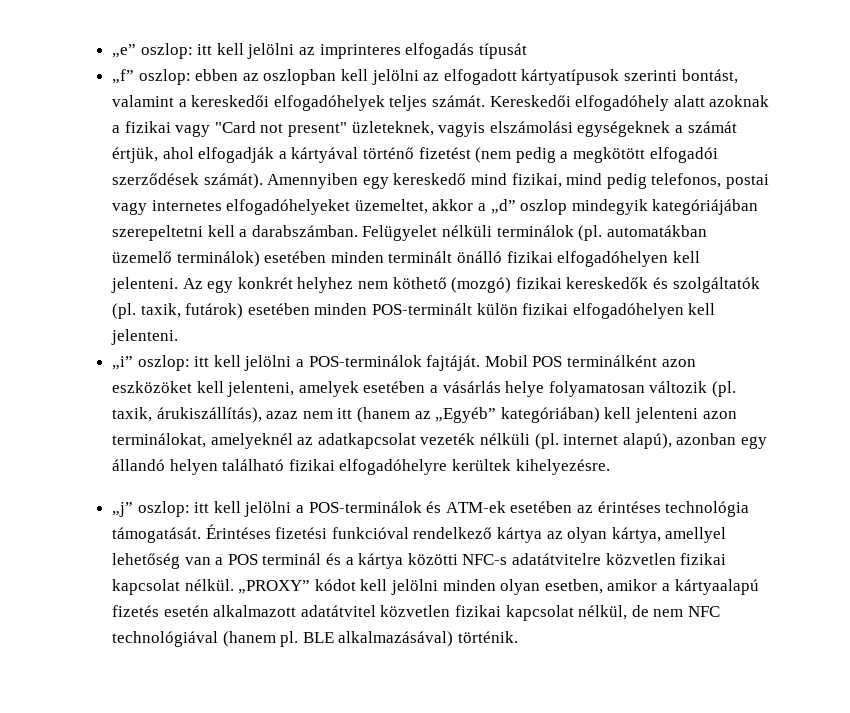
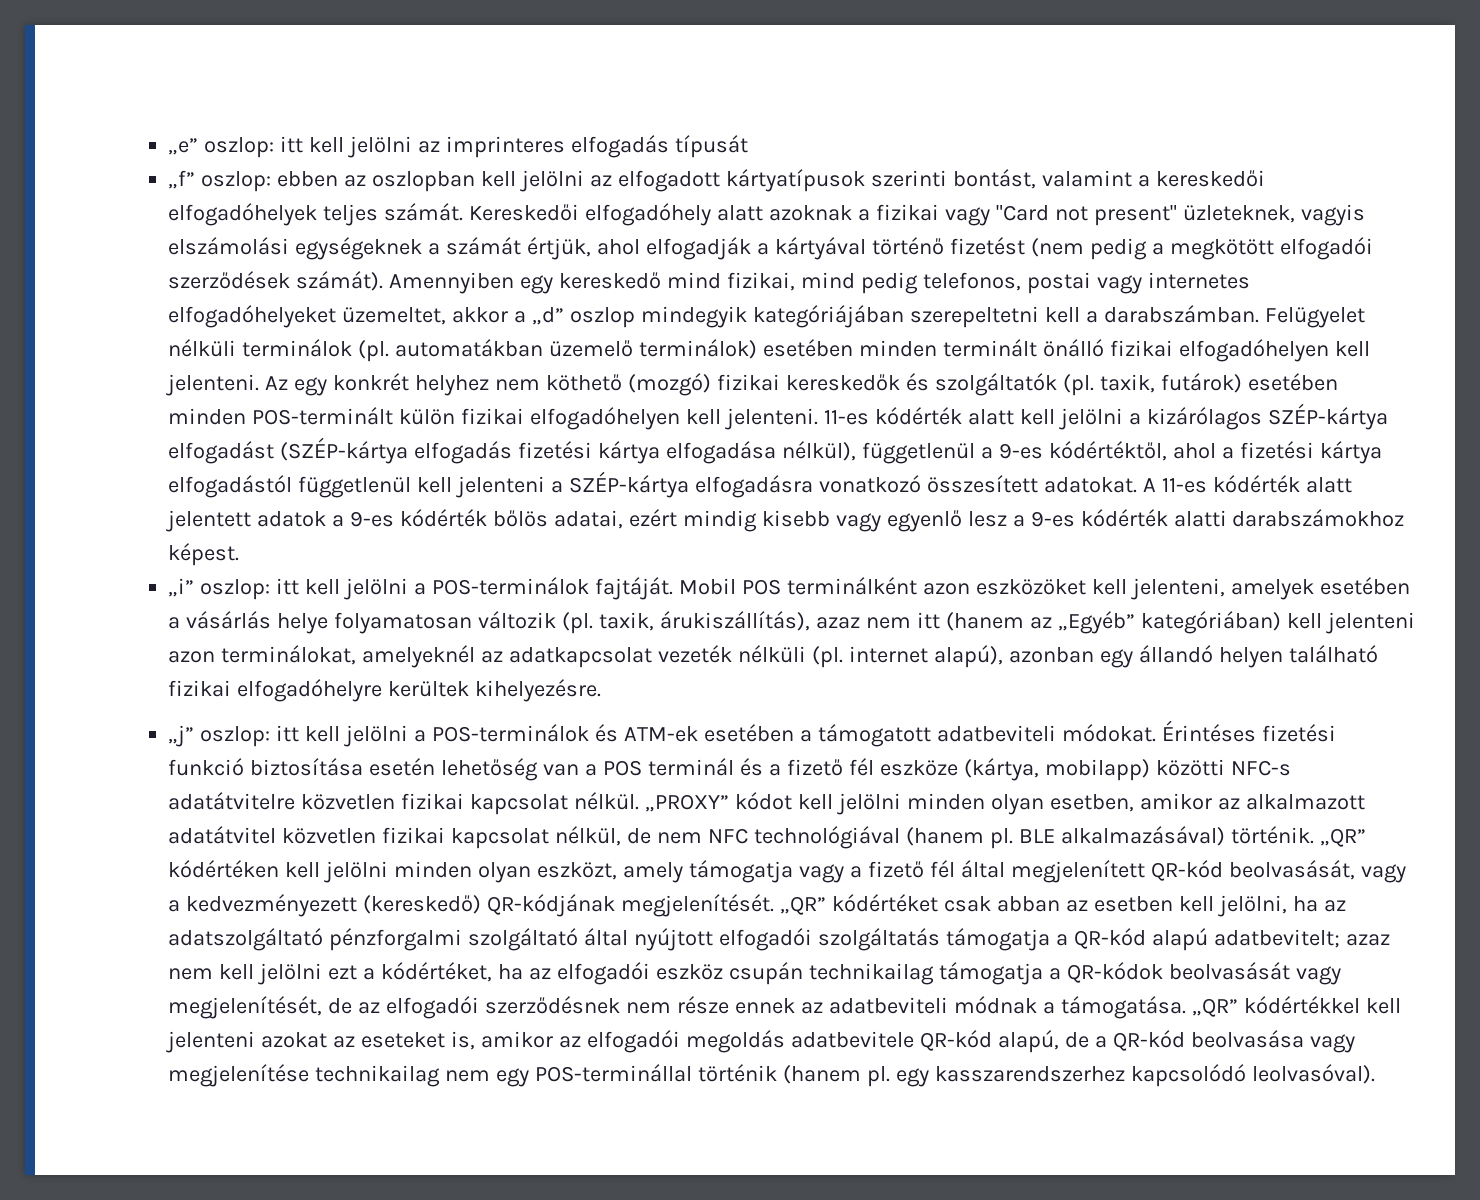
(179, 337) none -> [824,403,1388,430] [168,437,1382,464] [168,471,1352,498] [166,509,1405,532] [168,543,240,566] 11-es kódérték alatt kell jelölni a kizárólagos SZÉP-kártya elfogadást (SZÉP-kártya elfogadás fizetési kártya elfogadása nélkül), függetlenül a 9-es kódértéktől, ahol a fizetési kártya elfogadástól függetlenül kell jelenteni a SZÉP-kártya elfogadásra vonatkozó összesített adatokat. A 11-es kódérték alatt jelentett adatok a 9-es kódérték bőlös adatai, ezért mindig kisebb vagy egyenlő lesz a 9-es kódérték alatti darabszámokhoz képest.
[577,501,750,517] [112,524,727,543] az érintéses technológia támogatását. Érintéses fizetési funkcióval rendelkező kártya az olyan kártya, amellyel -> [799,720,1336,747] [168,758,436,776] a támogatott adatbeviteli módokat. Érintéses fizetési funkció biztosítása esetén
[358,553,404,569] kártya -> [786,758,1150,781] fizető fél eszköze (kártya, mobilapp)
[662,579,759,595] [112,605,209,617] a kártyaalapú fizetés esetén -> [1217,798,1240,810] az
(519, 637) none -> [1319,828,1366,847] [168,860,1406,883] [168,894,1346,917] [168,928,1390,951] [168,962,1341,985] [168,996,1401,1019] [166,1030,1355,1053] [168,1064,1375,1087] „QR” kódértéken kell jelölni minden olyan eszközt, amely támogatja vagy a fizető fél által megjelenített QR-kód beolvasását, vagy a kedvezményezett (kereskedő) QR-kódjának megjelenítését. „QR” kódértéket csak abban az esetben kell jelölni, ha az adatszolgáltató pénzforgalmi szolgáltató által nyújtott elfogadói szolgáltatás támogatja a QR-kód alapú adatbevitelt; azaz nem kell jelölni ezt a kódértéket, ha az elfogadói eszköz csupán technikailag támogatja a QR-kódok beolvasását vagy megjelenítését, de az elfogadói szerződésnek nem része ennek az adatbeviteli módnak a támogatása. „QR” kódértékkel kell jelenteni azokat az eseteket is, amikor az elfogadói megoldás adatbevitele QR-kód alapú, de a QR-kód beolvasása vagy megjelenítése technikailag nem egy POS-terminállal történik (hanem pl. egy kasszarendszerhez kapcsolódó leolvasóval).

